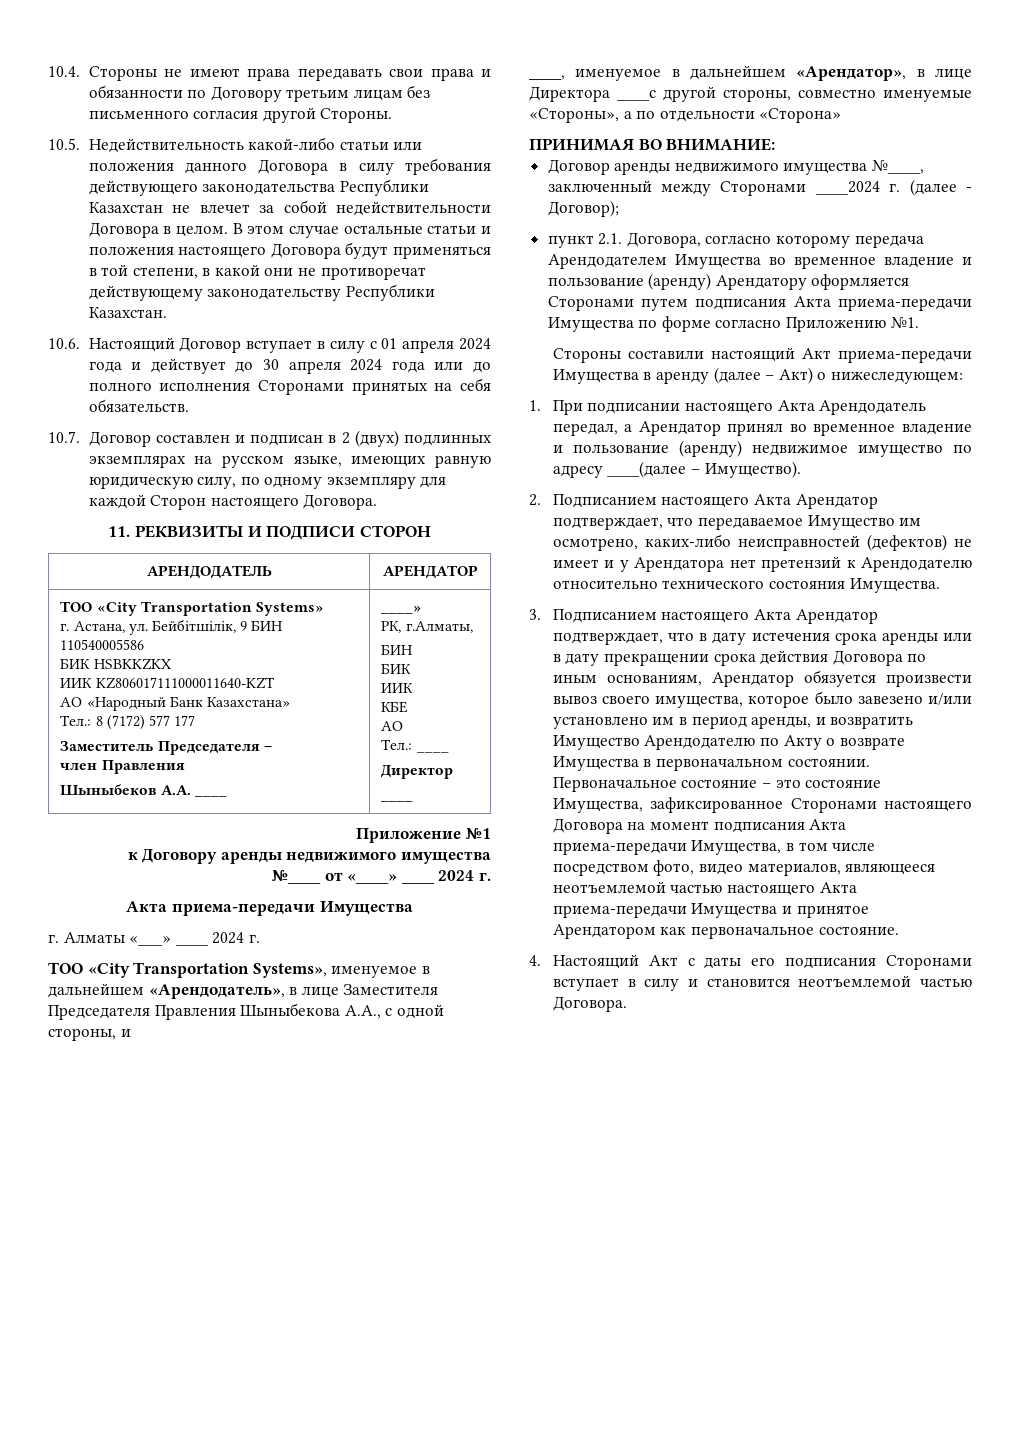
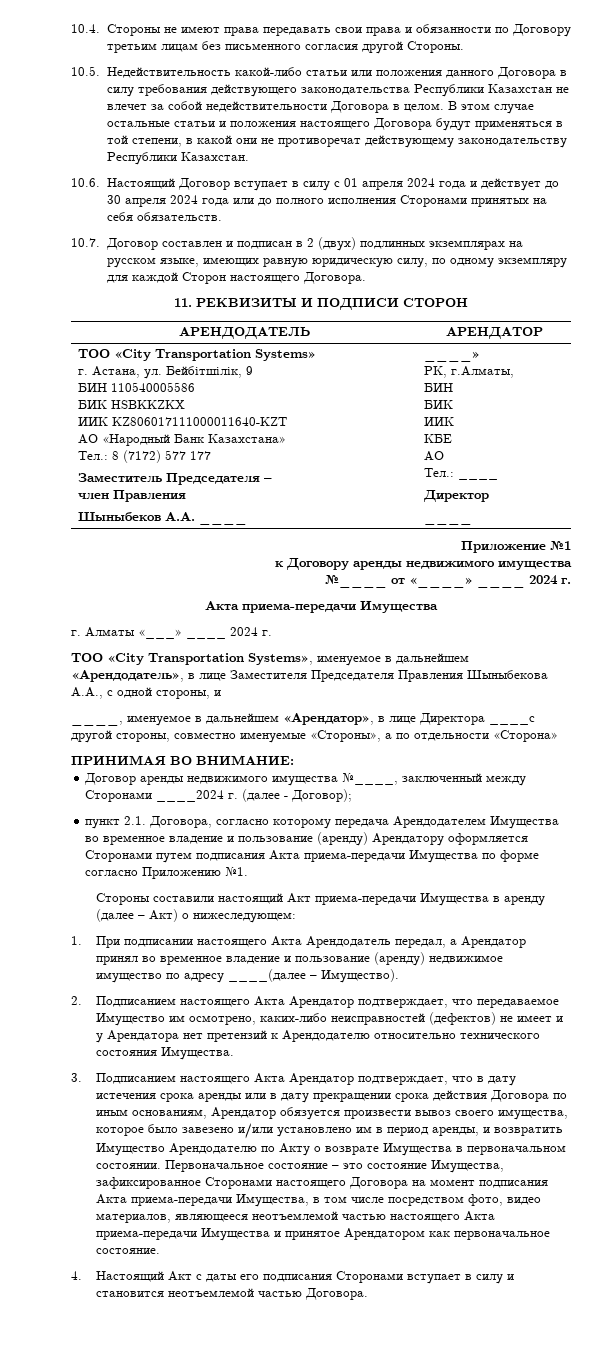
(248, 626) none -> (254, 370) //

